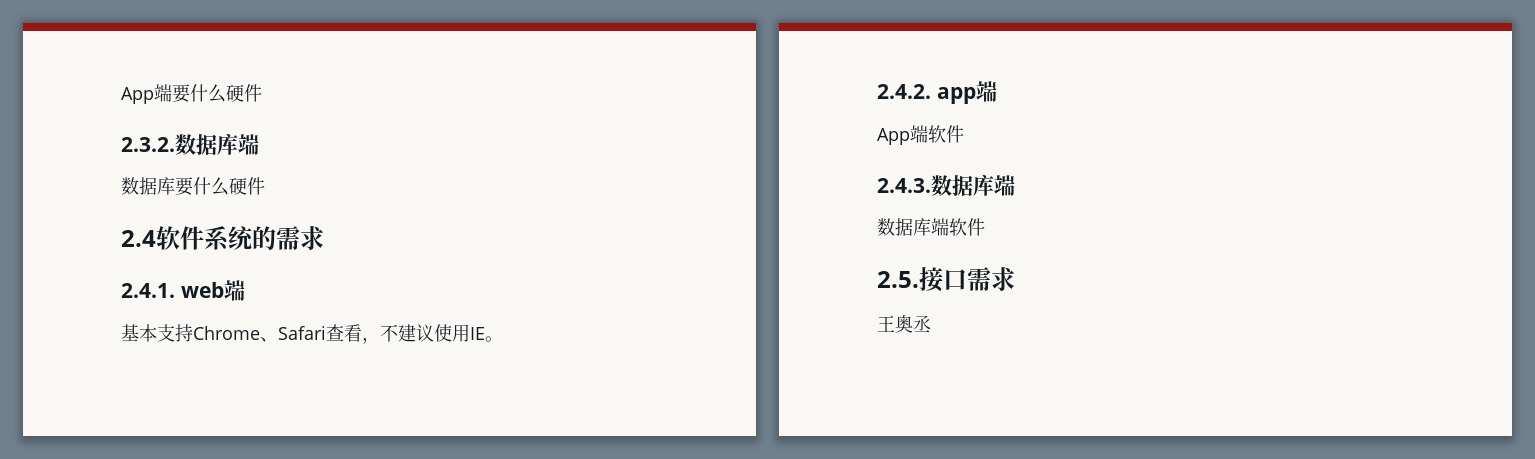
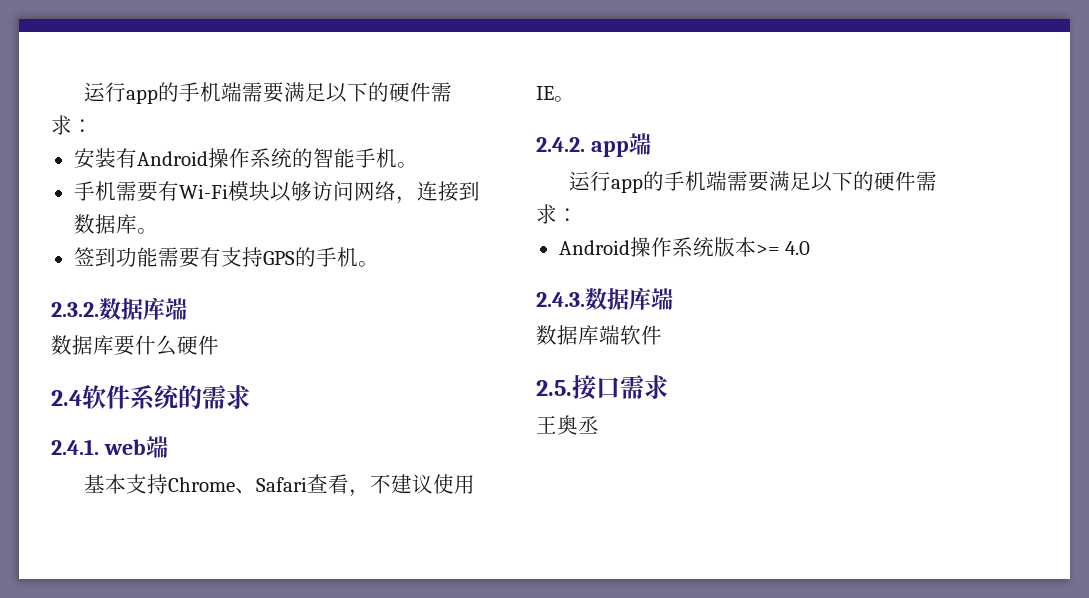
[121,84,262,104] App端要什么硬件 -> [83,82,452,104] [51,115,93,135] [73,148,418,169] [73,181,480,204] [73,214,158,234] [73,247,379,268] 运行app的手机端需要满足以下的硬件需求： // 安装有Android操作系统的智能手机。 // 手机需要有Wi-Fi模块以够访问网络，连接到数据库。 // 签到功能需要有支持GPS的手机。
[877,125,964,145] App端软件 -> [568,171,937,193] [536,204,578,224] [558,237,811,257] 运行app的手机端需要满足以下的硬件需求： // Android操作系统版本>= 4.0

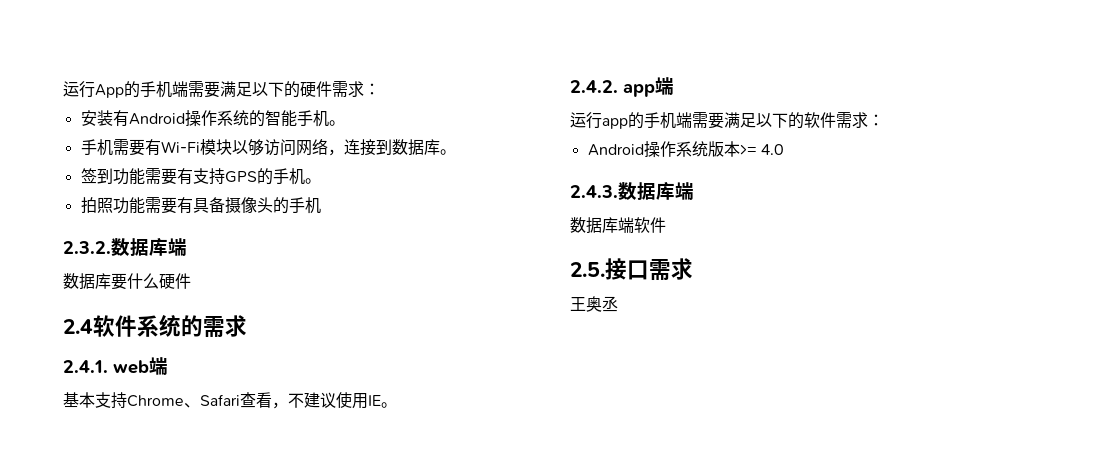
[83,82,158,104] 运行app -> [63,81,124,98] 运行App
(379, 264) none -> [80,197,321,214] // 拍照功能需要有具备摄像头的手机
[873,171,895,191] 硬 -> [804,112,820,128] 软

